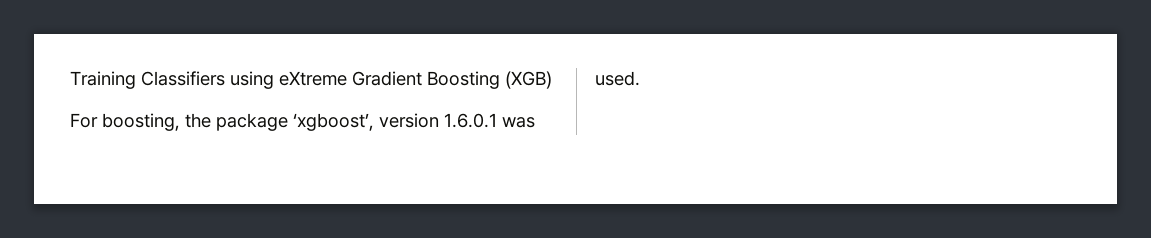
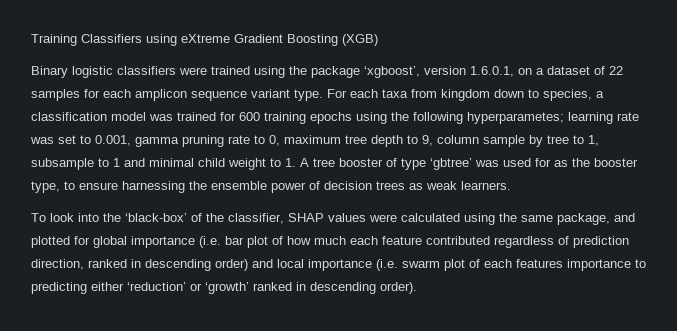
[70,113,535,131] [595,71,640,86] For boosting, the package ‘xgboost’, version 1.6.0.1 was used. -> [31,66,623,78] [31,89,604,101] [31,112,639,124] [30,135,599,147] [31,158,638,170] [31,181,511,193] [31,213,635,225] [31,236,629,248] [31,259,646,271] [31,282,417,294] Binary logistic classifiers were trained using the package ‘xgboost’, version 1.6.0.1, on a dataset of 22 samples for each amplicon sequence variant type. For each taxa from kingdom down to species, a classification model was trained for 600 training epochs using the following hyperparametes; learning rate was set to 0.001, gamma pruning rate to 0, maximum tree depth to 9, column sample by tree to 1, subsample to 1 and minimal child weight to 1. A tree booster of type ‘gbtree’ was used for as the booster type, to ensure harnessing the ensemble power of decision trees as weak learners. // To look into the ‘black-box’ of the classifier, SHAP values were calculated using the same package, and plotted for global importance (i.e. bar plot of how much each feature contributed regardless of prediction direction, ranked in descending order) and local importance (i.e. swarm plot of each features importance to predicting either ‘reduction’ or ‘growth’ ranked in descending order).

